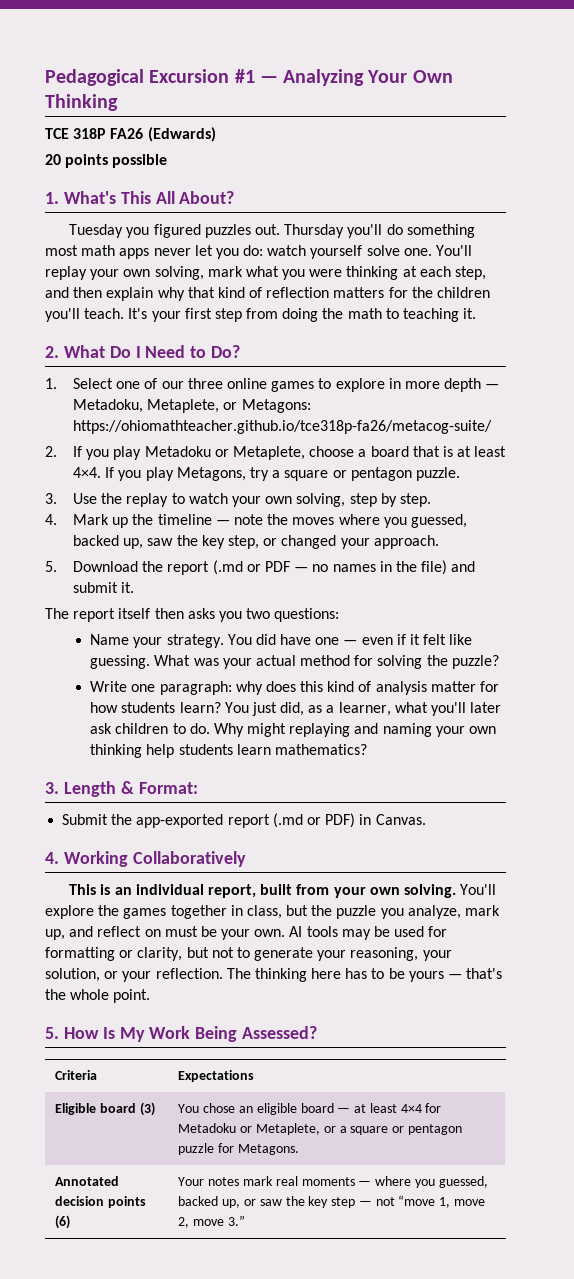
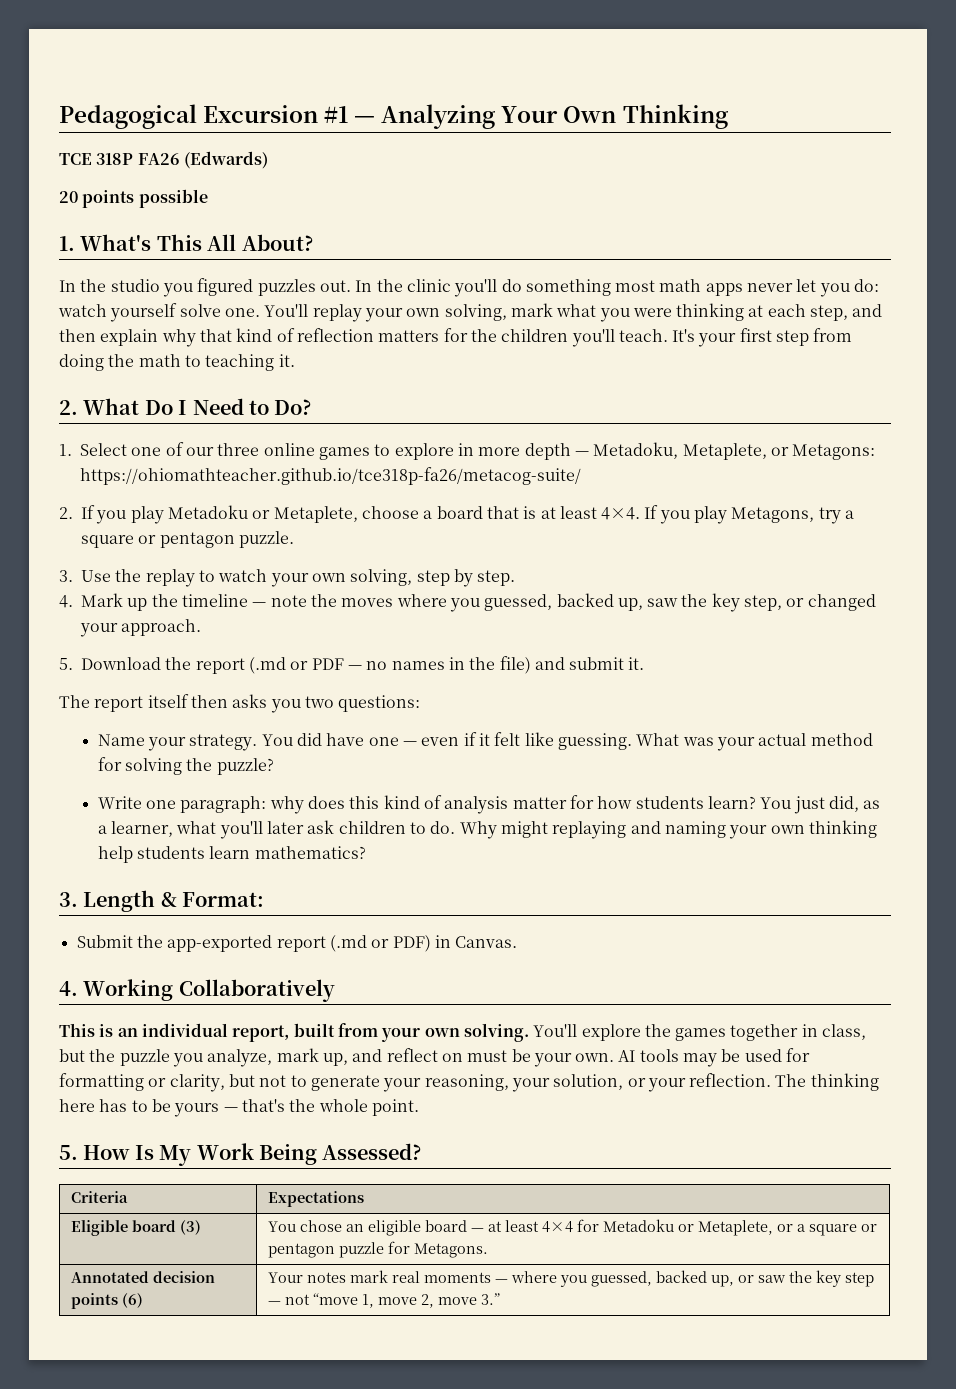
[69,224,124,238] Tuesday -> [59,279,160,292] In the studio
[284,224,345,238] Thursday -> [355,279,451,292] In the clinic

